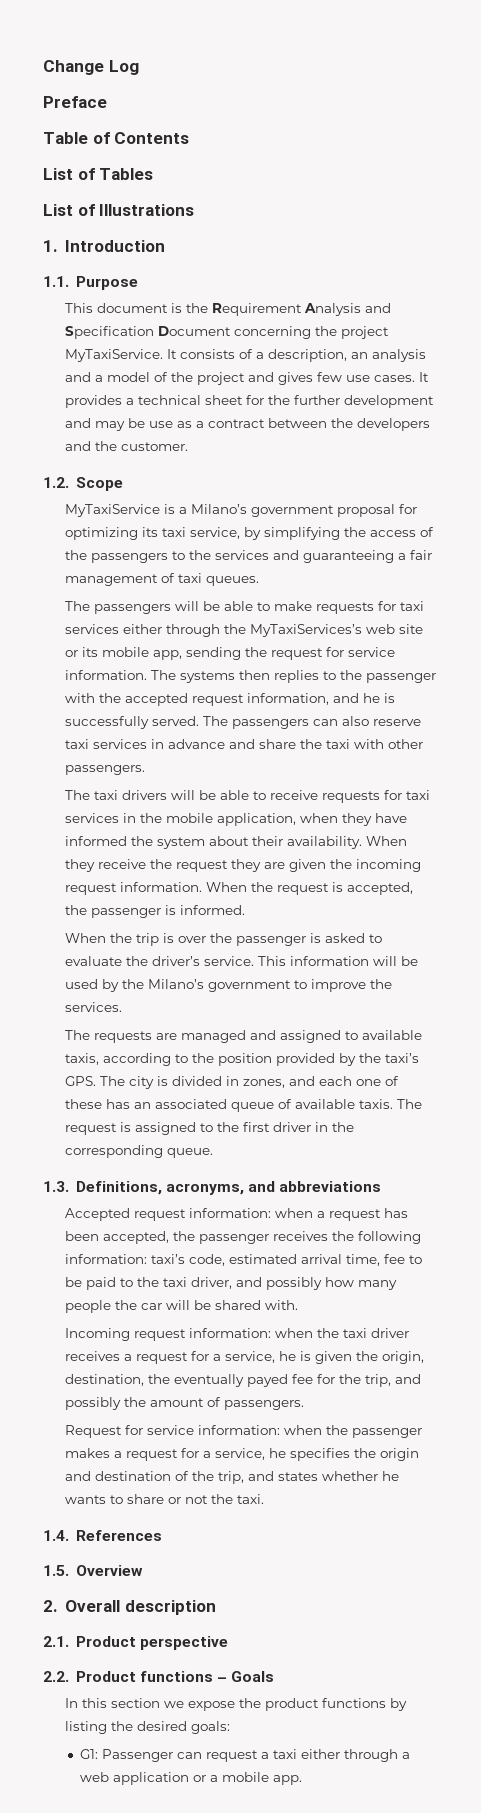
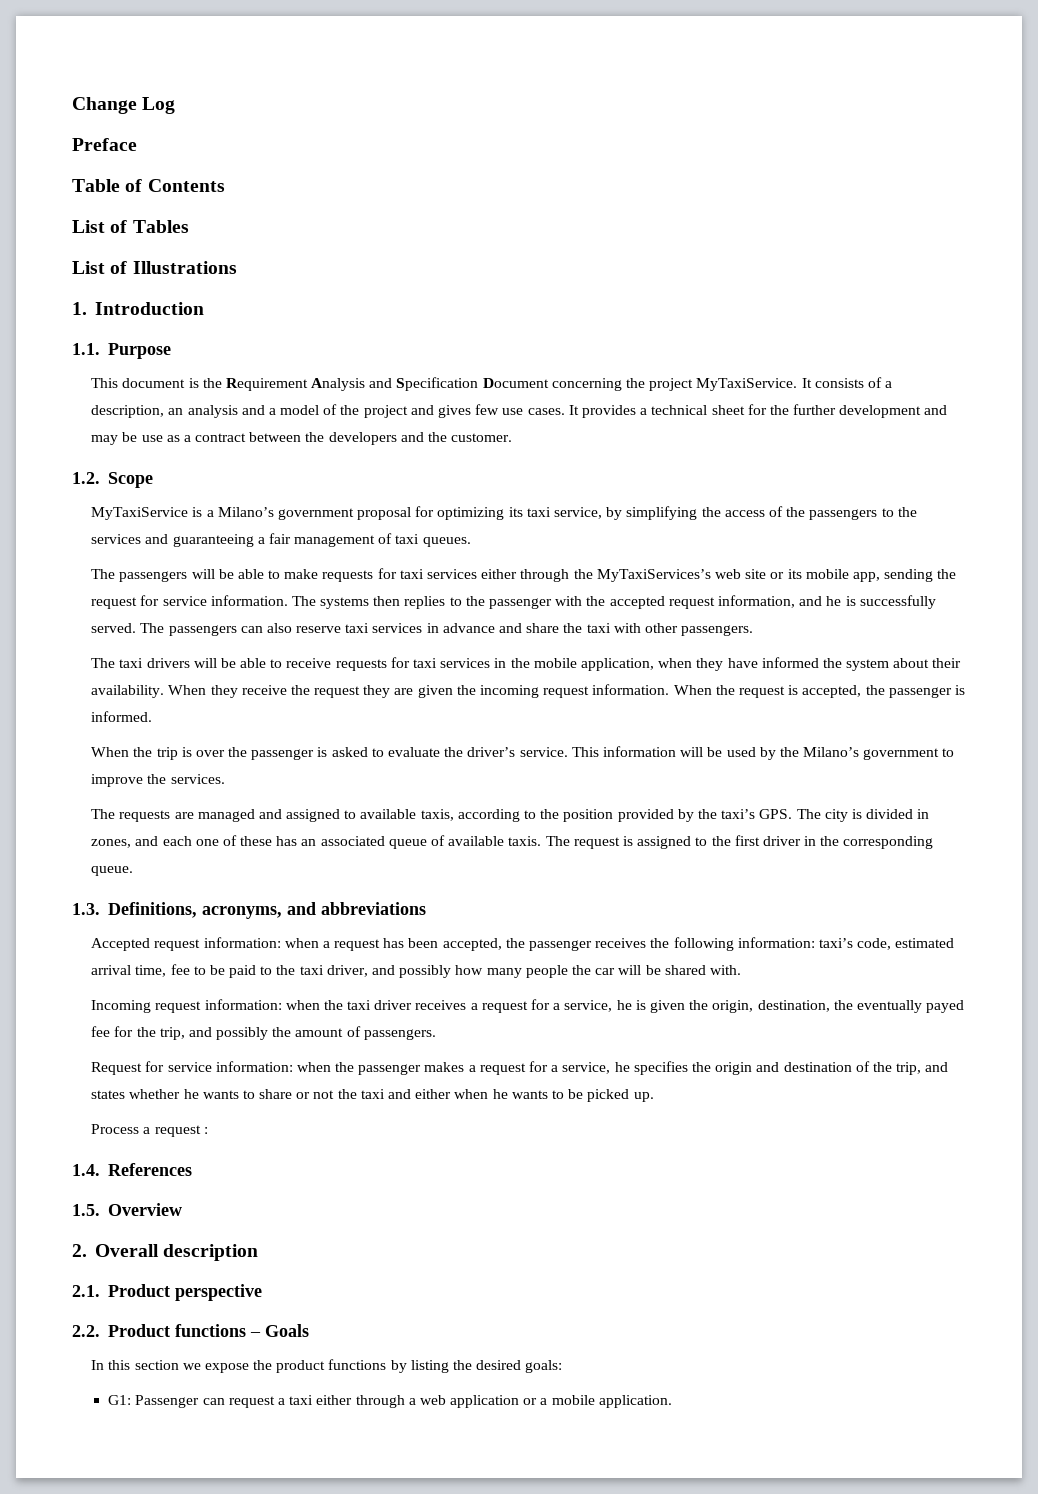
[237,1494,265,1504] taxi. -> [360,1089,654,1102] [91,1124,208,1137] taxi and either when he wants to be picked up. // Process a request :
[272,1775,302,1785] app. -> [598,1395,672,1408] application.

